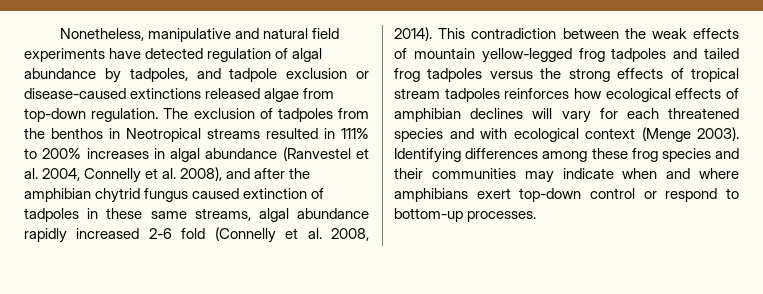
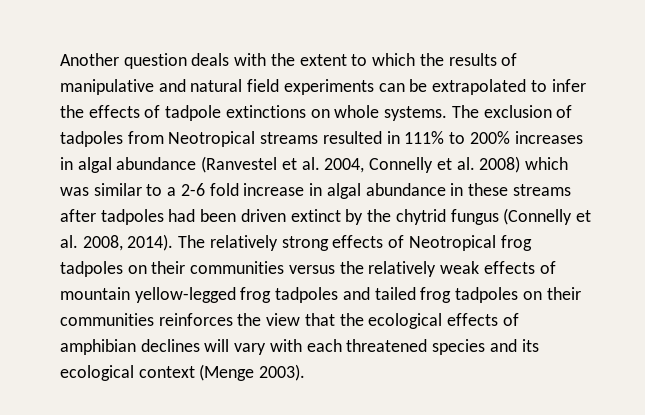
[59,28,144,41] Nonetheless, -> [60,53,518,69] Another question deals with the extent to which the results of
[109,48,323,62] [24,68,369,83] [24,88,335,102] [24,108,159,122] have detected regulation of algal abundance by tadpoles, and tadpole exclusion or disease-caused extinctions released algae from top-down regulation. -> [378,79,586,95] [60,105,448,121] can be extrapolated to infer the effects of tadpole extinctions on whole systems.
[24,128,120,139] the benthos in -> (164, 137) none
[180,167,311,181] [24,188,325,203] [24,208,369,222] [24,228,206,243] 2008), and after the amphibian chytrid fungus caused extinction of tadpoles in these same streams, algal abundance rapidly increased 2-6 fold -> [479,156,568,173] [60,183,571,199] [60,209,499,225] 2008) which was similar to a 2-6 fold increase in algal abundance in these streams after tadpoles had been driven extinct by the chytrid fungus
[438,28,646,39] This contradiction between the -> [178,235,532,251] [60,261,437,277] The relatively strong effects of Neotropical frog tadpoles on their communities versus the relatively
[489,68,740,82] [394,88,602,102] versus the strong effects of tropical stream tadpoles reinforces how -> [522,287,581,300] [60,313,364,326] on their communities reinforces the view that the
[599,108,618,119] for -> [269,339,302,352] with
[480,128,507,139] with -> [521,339,539,352] its
[394,148,739,163] [394,168,739,183] [394,188,739,202] [394,208,537,222] Identifying differences among these frog species and their communities may indicate when and where amphibians exert top-down control or respond to bottom-up processes. -> (306, 372) none

